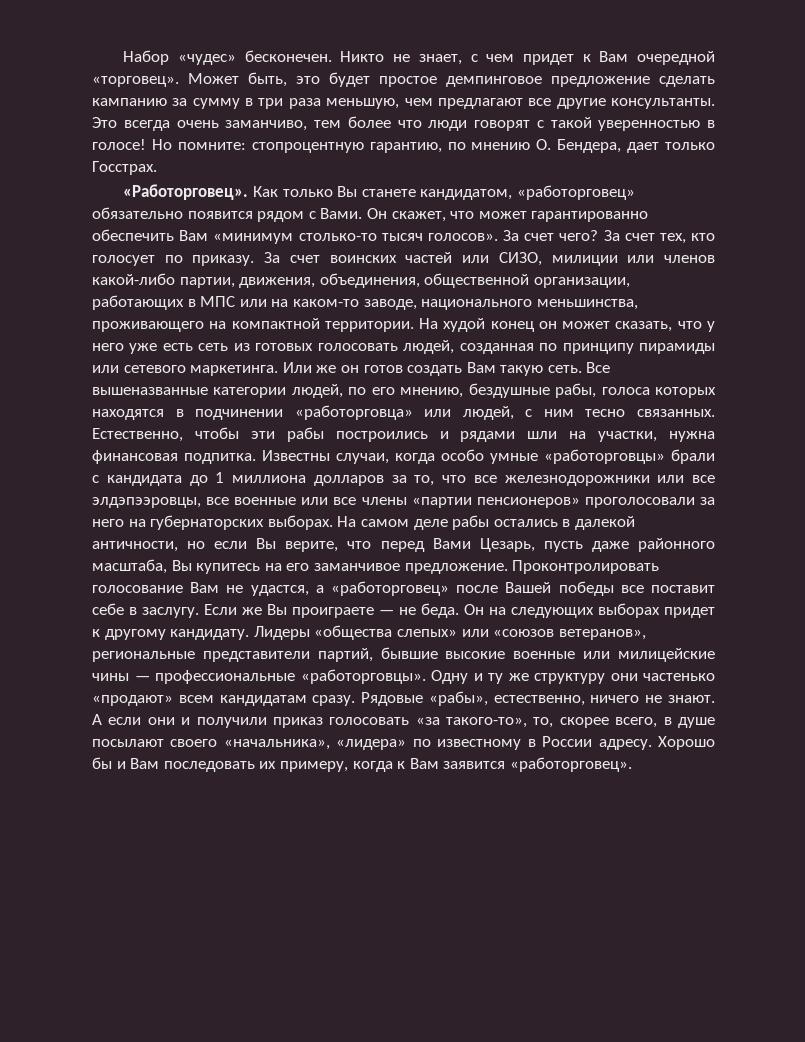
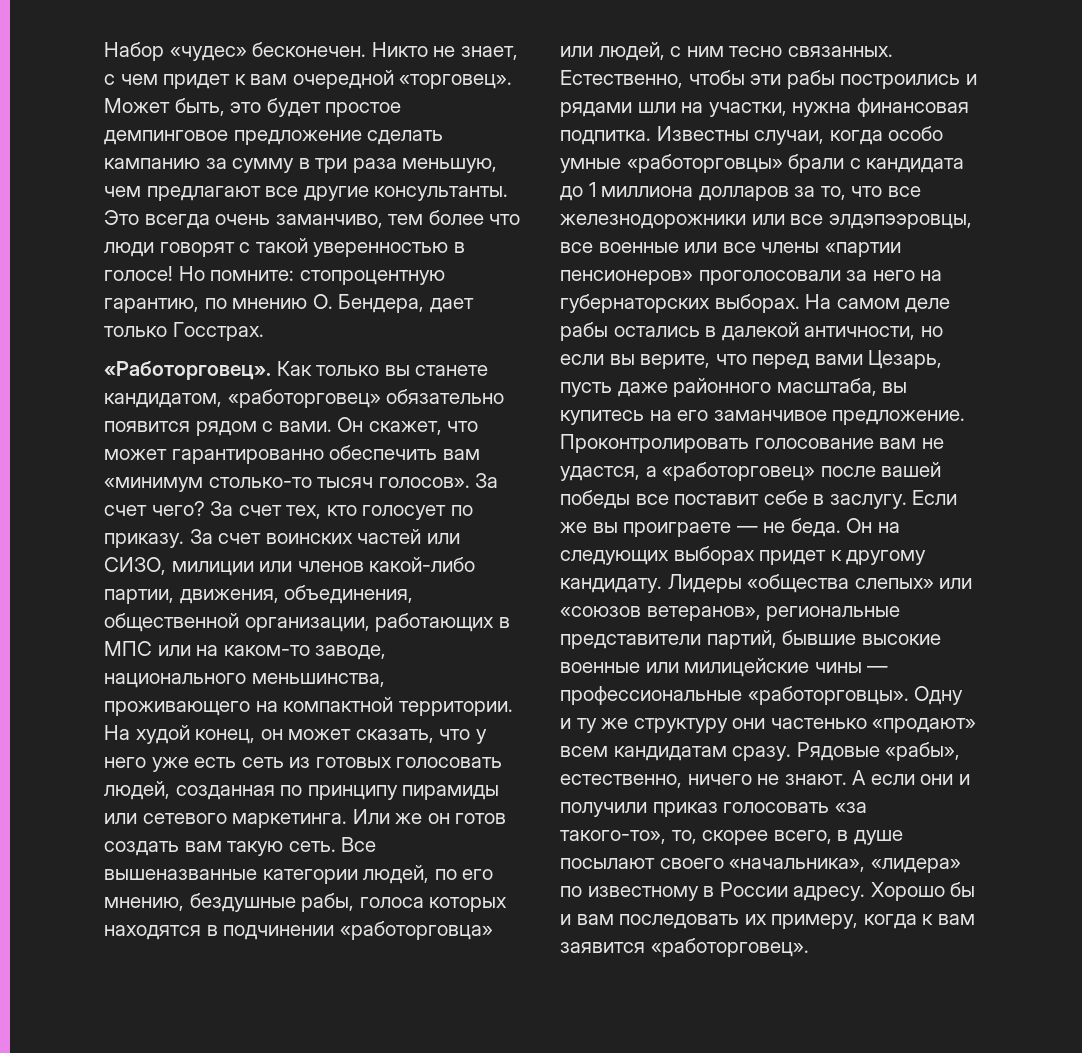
[599,51,629,62] Вам -> [250,74,288,85] вам
[337,186,358,197] Вы -> [384,365,410,376] вы
[320,208,363,219] Вами. -> [278,421,332,432] вами.
[179,230,209,241] Вам -> [442,449,480,460] вам
[490,321,534,332] конец -> [195,729,256,744] конец,
[466,362,496,373] Вам -> [184,841,222,852] вам
[256,538,277,549] Вы -> [609,354,635,365] вы
[432,538,471,549] Вами -> [814,354,863,365] вами
[171,560,192,571] Вы -> [882,382,908,393] вы
[190,582,220,593] Вам -> [879,438,917,449] вам
[505,582,552,593] Вашей -> [881,462,942,477] вашей
[267,604,287,615] Вы -> [592,522,618,533] вы
[130,758,160,769] Вам -> [576,914,614,925] вам
[409,758,439,769] Вам -> [937,914,975,925] вам

